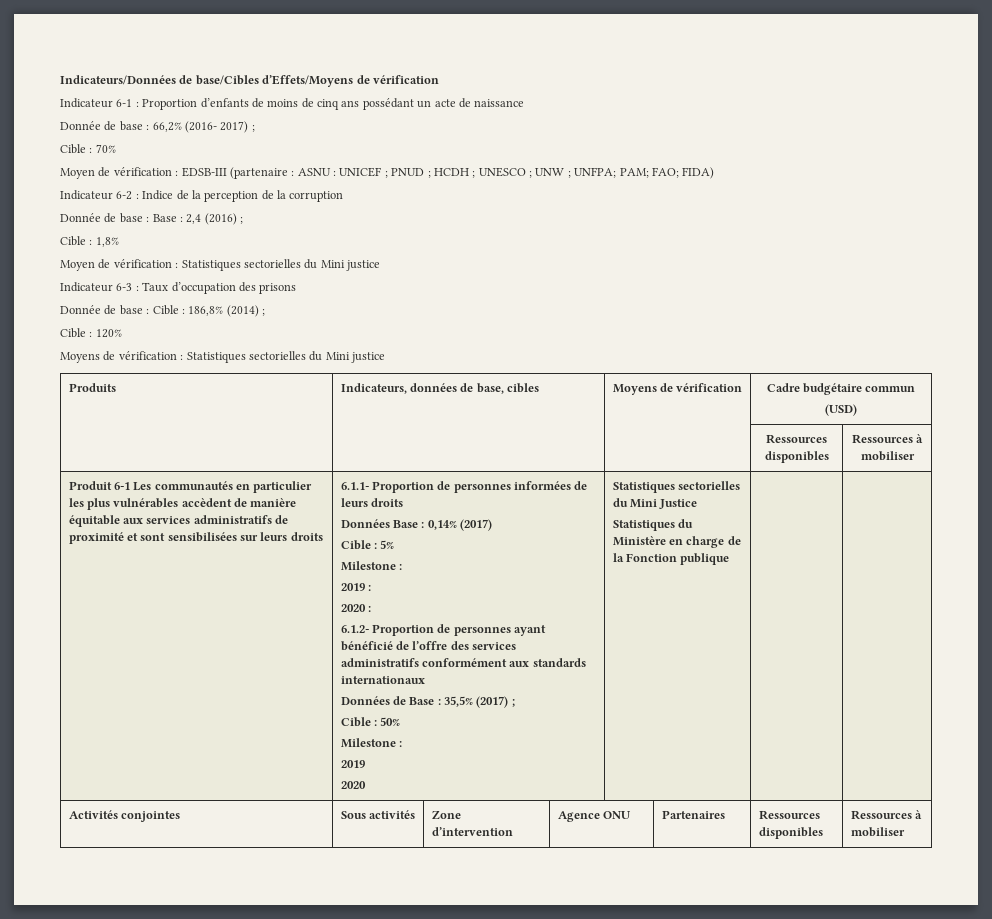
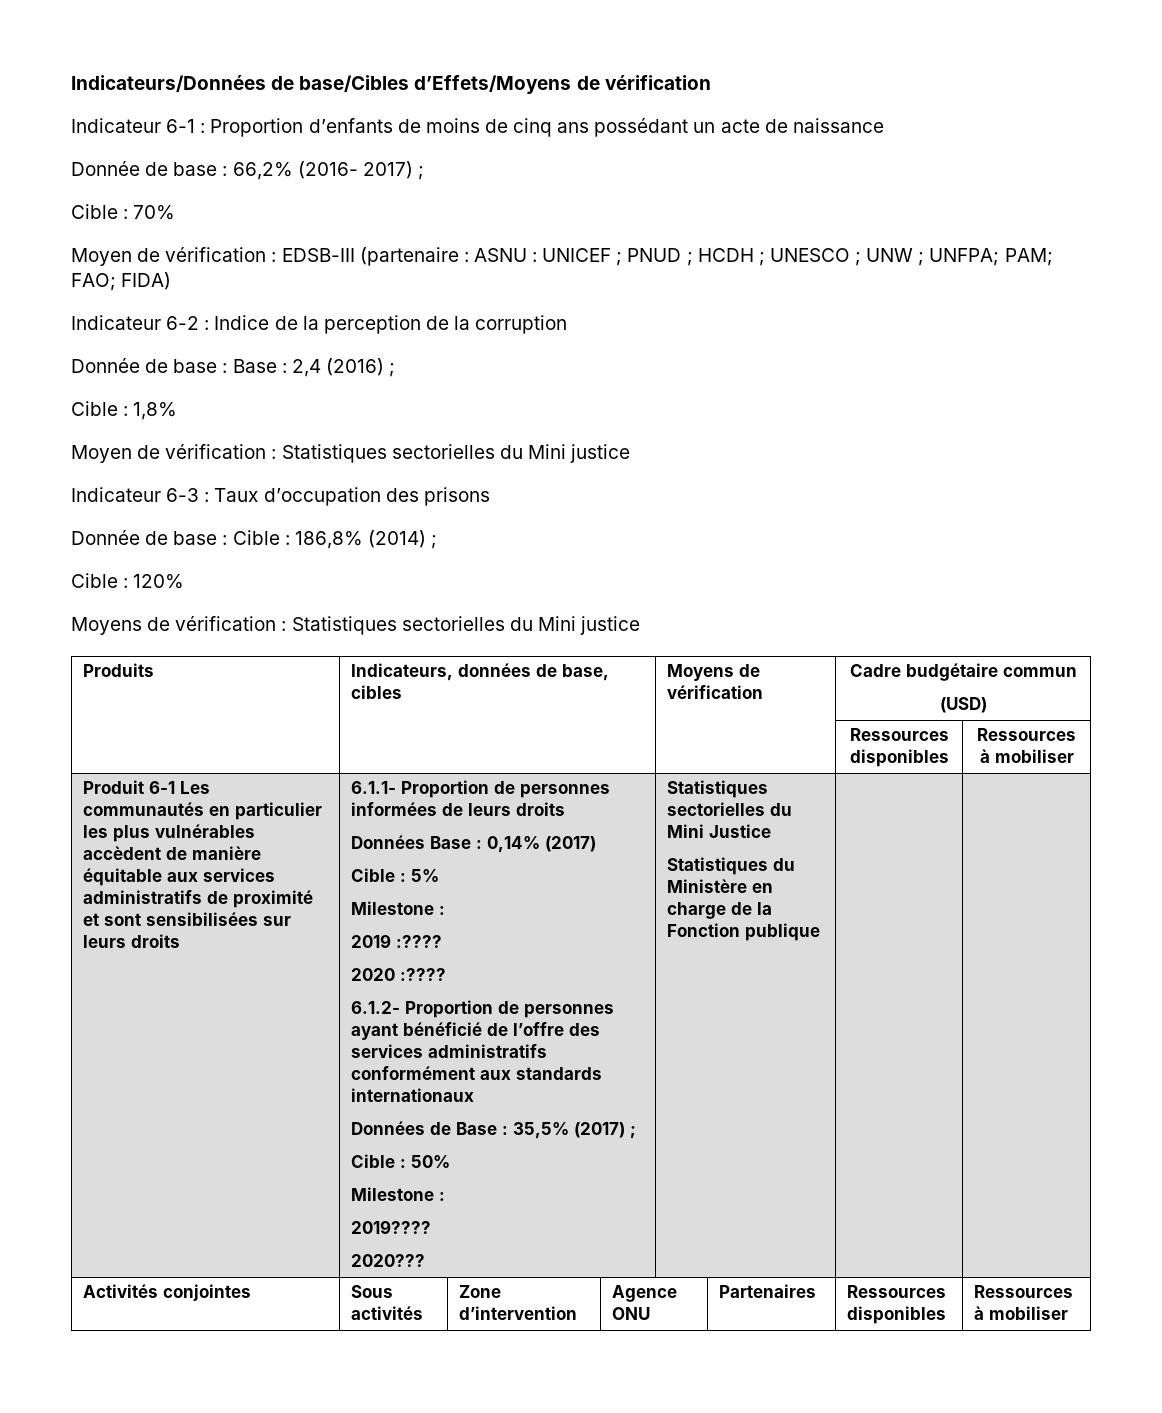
[367,585,371,591] [340,604,371,612] : // 2020 : -> [395,935,442,948] [350,968,446,981] :???? // 2020 :????
[340,760,365,768] [340,781,366,789] 2019 // 2020 -> [350,1220,431,1234] [350,1254,425,1267] 2019???? // 2020???

